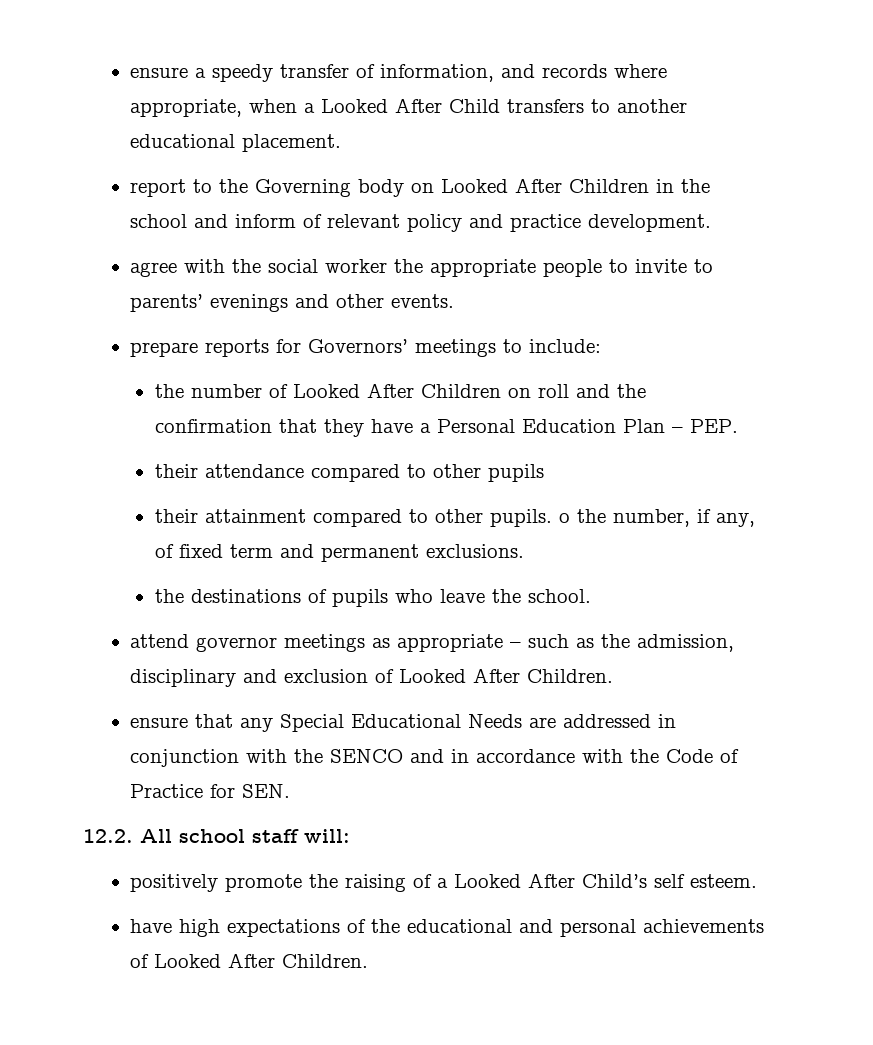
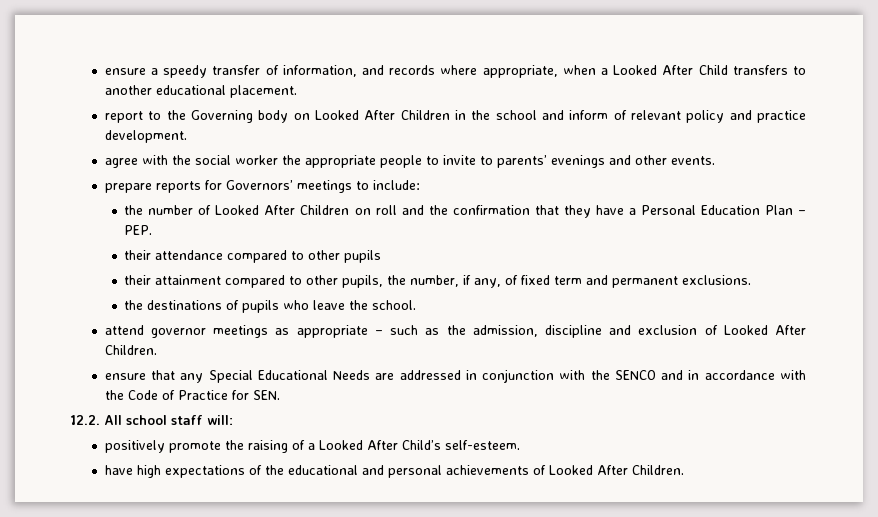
[489,509,570,527] pupils. o -> [342,275,384,288] pupils,
[130,669,237,687] disciplinary -> [544,325,602,338] discipline
[654,874,758,888] self esteem. -> [444,440,520,450] self-esteem.

